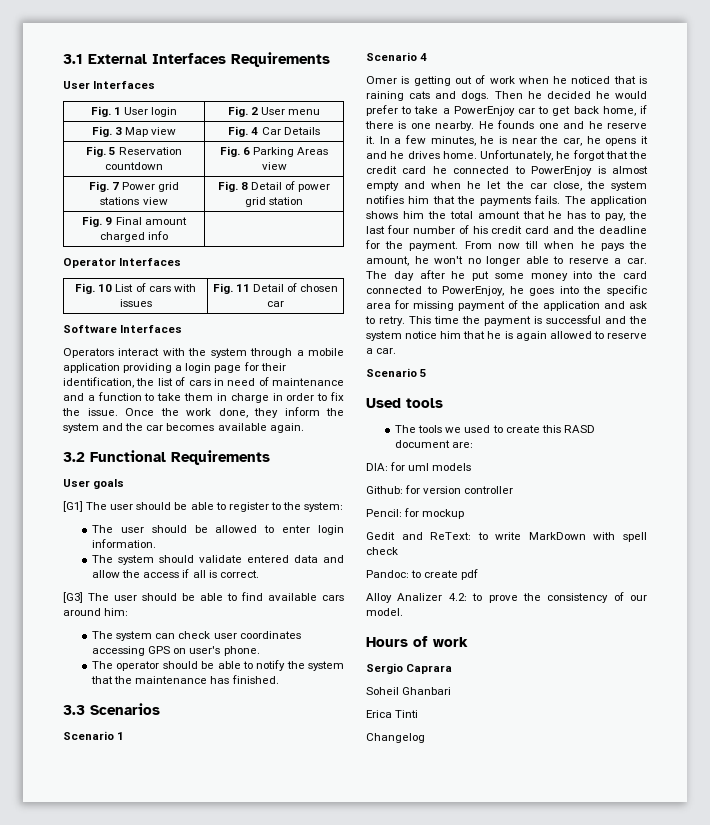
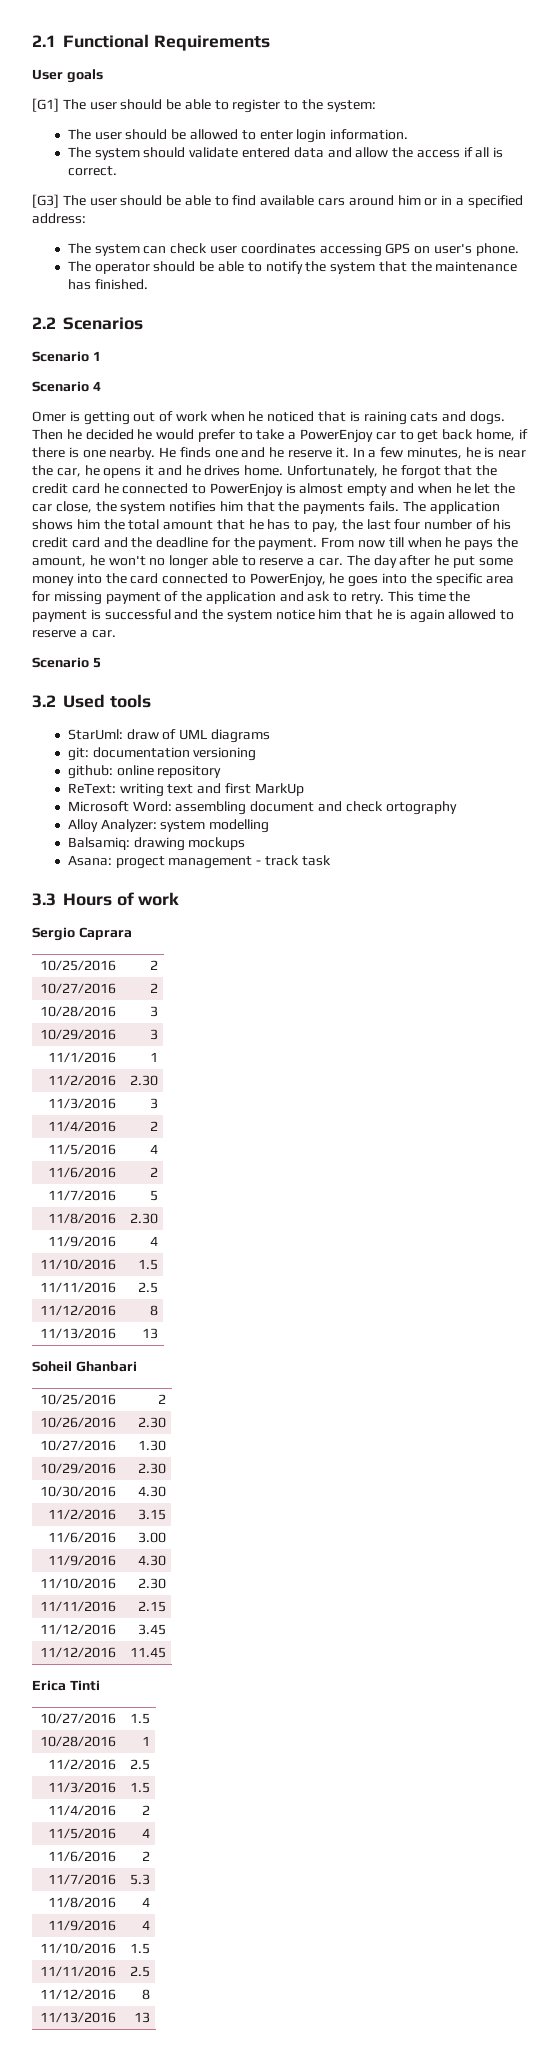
[63,52,330,67] [63,81,156,89] [90,106,178,117] [227,106,321,117] [91,126,177,137] [228,126,320,137] [85,146,183,157] [105,162,163,170] [219,146,329,157] [261,162,287,170] [88,181,180,192] [100,197,168,205] [217,181,331,192] [244,197,304,207] [82,216,187,227] [99,231,169,242] [63,258,182,268] [75,283,196,294] [119,299,152,307] [212,283,339,294] [267,301,284,307] [63,325,183,333] [63,348,344,358] [63,362,286,373] [63,377,344,388] [63,392,344,403] [62,407,344,418] [63,423,304,433] [63,452,85,462] 3.1 External Interfaces Requirements // User Interfaces // Fig. 1 User login | Fig. 2 User menu // Fig. 3 Map view | Fig. 4 Car Details // Fig. 5 Reservation countdown | Fig. 6 Parking Areas view // Fig. 7 Power grid stations view | Fig. 8 Detail of power grid station // Fig. 9 Final amount charged info | // Operator Interfaces // Fig. 10 List of cars with issues | Fig. 11 Detail of chosen car // Software Interfaces // Operators interact with the system through a mobile application providing a login page for their identification, the list of cars in need of maintenance and a function to take them in charge in order to fix the issue. Once the work done, they inform the system and the car becomes available again. // 3.2 -> [32,35,56,47] 2.1
[104,608,129,616] him: -> [397,195,523,208] [32,213,86,224] him or in a specified address:
[63,705,85,715] 3.3 -> [32,317,56,329] 2.2
[497,120,535,129] founds -> [179,447,211,458] finds
(428, 373) none -> [32,695,56,708] 3.2
[395,425,595,433] [395,440,474,448] [366,462,472,471] [366,485,514,494] [366,508,465,519] [366,532,647,542] [366,547,398,555] [366,569,479,580] [366,592,647,603] [366,608,403,616] The tools we used to create this RASD document are: // DIA: for uml models // Github: for version controller // Pencil: for mockup // Gedit and ReText: to write MarkDown with spell check // Pandoc: to create pdf // Alloy Analizer 4.2: to prove the consistency of our model. // -> [67,729,270,743] [67,747,257,761] [67,765,222,779] [67,783,304,797] [67,801,457,815] [67,819,270,833] [67,837,246,851] [67,855,331,869] [32,893,56,906] StarUml: draw of UML diagrams // git: documentation versioning // github: online repository // ReText: writing text and first MarkUp // Microsoft Word: assembling document and check ortography // Alloy Analyzer: system modelling // Balsamiq: drawing mockups // Asana: progect management - track task // 3.3
[366,687,452,695] [366,710,419,718] [366,733,425,743] // Soheil Ghanbari // Erica Tinti // Changelog -> [39,960,116,971] [149,960,158,970] [39,983,116,994] [149,983,158,993] [39,1006,116,1017] [149,1006,158,1017] [39,1029,116,1040] [149,1029,158,1040] [47,1052,116,1063] [149,1052,158,1062] [47,1075,116,1086] [129,1075,158,1086] [47,1098,116,1109] [149,1098,158,1109] [47,1121,116,1132] [149,1121,158,1131] [47,1144,116,1155] [149,1144,158,1154] [47,1167,116,1178] [149,1167,158,1177] [47,1190,116,1201] [149,1190,158,1201] [47,1213,116,1224] [129,1213,158,1224] [47,1236,116,1247] [149,1236,158,1246] [39,1259,116,1270] [137,1259,158,1270] [39,1282,116,1293] [137,1282,158,1293] [39,1305,116,1316] [149,1305,158,1316] [39,1328,116,1339] [141,1328,158,1339] [32,1361,137,1372] [39,1394,116,1405] [157,1394,166,1404] [39,1417,116,1428] [137,1417,166,1428] [39,1440,116,1451] [137,1440,166,1451] [39,1463,116,1474] [137,1463,166,1474] [39,1486,116,1497] [137,1486,166,1497] [47,1509,116,1520] [137,1509,166,1520] [47,1532,116,1543] [137,1532,166,1543] [47,1555,116,1566] [137,1555,166,1566] [39,1578,116,1589] [137,1578,166,1589] [39,1601,116,1612] [137,1601,166,1612] [39,1624,116,1635] [137,1624,166,1635] [39,1647,116,1658] [129,1647,166,1658] [32,1680,100,1691] [39,1713,116,1724] [129,1713,150,1724] [39,1736,116,1747] [141,1736,150,1746] [47,1759,116,1770] [129,1759,150,1770] [47,1782,116,1793] [129,1782,150,1793] [47,1805,116,1816] [141,1805,150,1815] [47,1828,116,1839] [141,1828,150,1838] [47,1851,116,1862] [141,1851,150,1861] [47,1874,116,1885] [129,1874,150,1885] [47,1897,116,1908] [141,1897,150,1907] [47,1920,116,1931] [141,1920,150,1930] [39,1943,116,1954] [129,1943,150,1954] [39,1966,116,1977] [129,1966,150,1977] [39,1989,116,2000] [141,1989,150,2000] [39,2012,116,2023] [133,2012,150,2023] // 10/25/2016 | 2 // 10/27/2016 | 2 // 10/28/2016 | 3 // 10/29/2016 | 3 // 11/1/2016 | 1 // 11/2/2016 | 2.30 // 11/3/2016 | 3 // 11/4/2016 | 2 // 11/5/2016 | 4 // 11/6/2016 | 2 // 11/7/2016 | 5 // 11/8/2016 | 2.30 // 11/9/2016 | 4 // 11/10/2016 | 1.5 // 11/11/2016 | 2.5 // 11/12/2016 | 8 // 11/13/2016 | 13 // Soheil Ghanbari // 10/25/2016 | 2 // 10/26/2016 | 2.30 // 10/27/2016 | 1.30 // 10/29/2016 | 2.30 // 10/30/2016 | 4.30 // 11/2/2016 | 3.15 // 11/6/2016 | 3.00 // 11/9/2016 | 4.30 // 11/10/2016 | 2.30 // 11/11/2016 | 2.15 // 11/12/2016 | 3.45 // 11/12/2016 | 11.45 // Erica Tinti // 10/27/2016 | 1.5 // 10/28/2016 | 1 // 11/2/2016 | 2.5 // 11/3/2016 | 1.5 // 11/4/2016 | 2 // 11/5/2016 | 4 // 11/6/2016 | 2 // 11/7/2016 | 5.3 // 11/8/2016 | 4 // 11/9/2016 | 4 // 11/10/2016 | 1.5 // 11/11/2016 | 2.5 // 11/12/2016 | 8 // 11/13/2016 | 13

